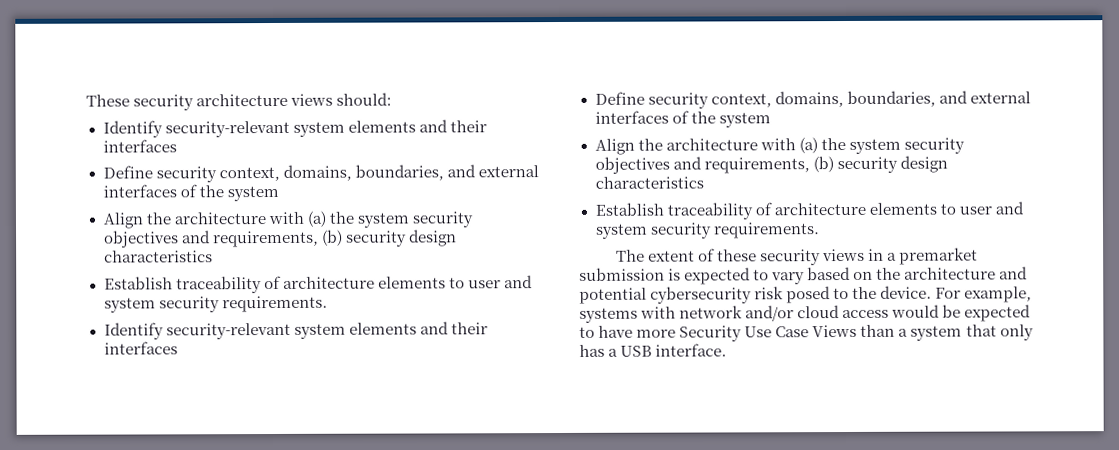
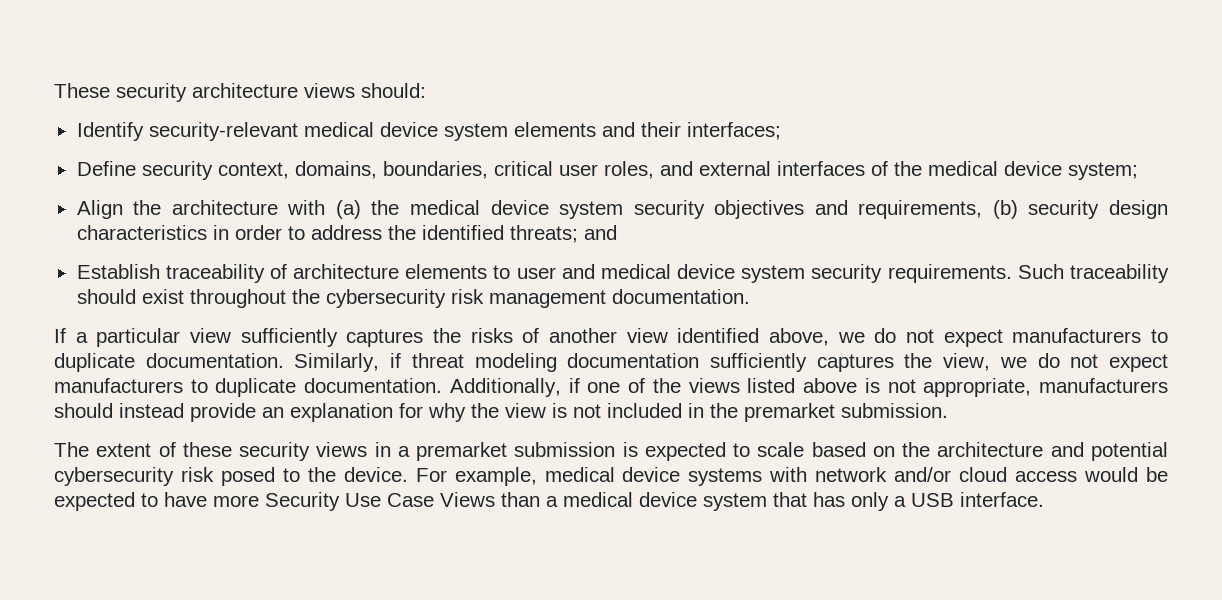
[292,119,487,137] [102,139,177,153] [102,164,539,183] [102,184,279,202] [102,210,474,229] [103,229,457,248] [103,250,213,263] [103,275,533,294] [103,295,328,313] [103,321,488,340] [103,341,178,355] [594,90,1031,109] [594,110,771,128] [594,137,965,155] [594,155,948,174] [594,176,704,189] [594,201,1024,220] [594,222,820,239] system elements and their interfaces // Define security context, domains, boundaries, and external interfaces of the system // Align the architecture with (a) the system security objectives and requirements, (b) security design characteristics // Establish traceability of architecture elements to user and system security requirements. // Identify security-relevant system elements and their interfaces // Define security context, domains, boundaries, and external interfaces of the system // Align the architecture with (a) the system security objectives and requirements, (b) security design characteristics // Establish traceability of architecture elements to user and system security requirements. -> [303,122,781,141] [76,161,1138,180] [76,200,1169,219] [76,225,617,243] [76,264,1169,283] [76,289,750,308] [54,328,1168,347] [54,353,1168,372] [54,378,1168,397] [54,403,948,422] medical device system elements and their interfaces; // Define security context, domains, boundaries, critical user roles, and external interfaces of the medical device system; // Align the architecture with (a) the medical device system security objectives and requirements, (b) security design characteristics in order to address the identified threats; and // Establish traceability of architecture elements to user and medical device system security requirements. Such traceability should exist throughout the cybersecurity risk management documentation. // If a particular view sufficiently captures the risks of another view identified above, we do not expect manufacturers to duplicate documentation. Similarly, if threat modeling documentation sufficiently captures the view, we do not expect manufacturers to duplicate documentation. Additionally, if one of the views listed above is not appropriate, manufacturers should instead provide an explanation for why the view is not included in the premarket submission.
[771,272,806,285] vary -> [757,442,805,457] scale
(1033, 294) none -> [544,467,681,482] medical device
[910,324,1034,341] [579,344,605,357] system that only has -> [563,492,889,511] medical device system that has only

